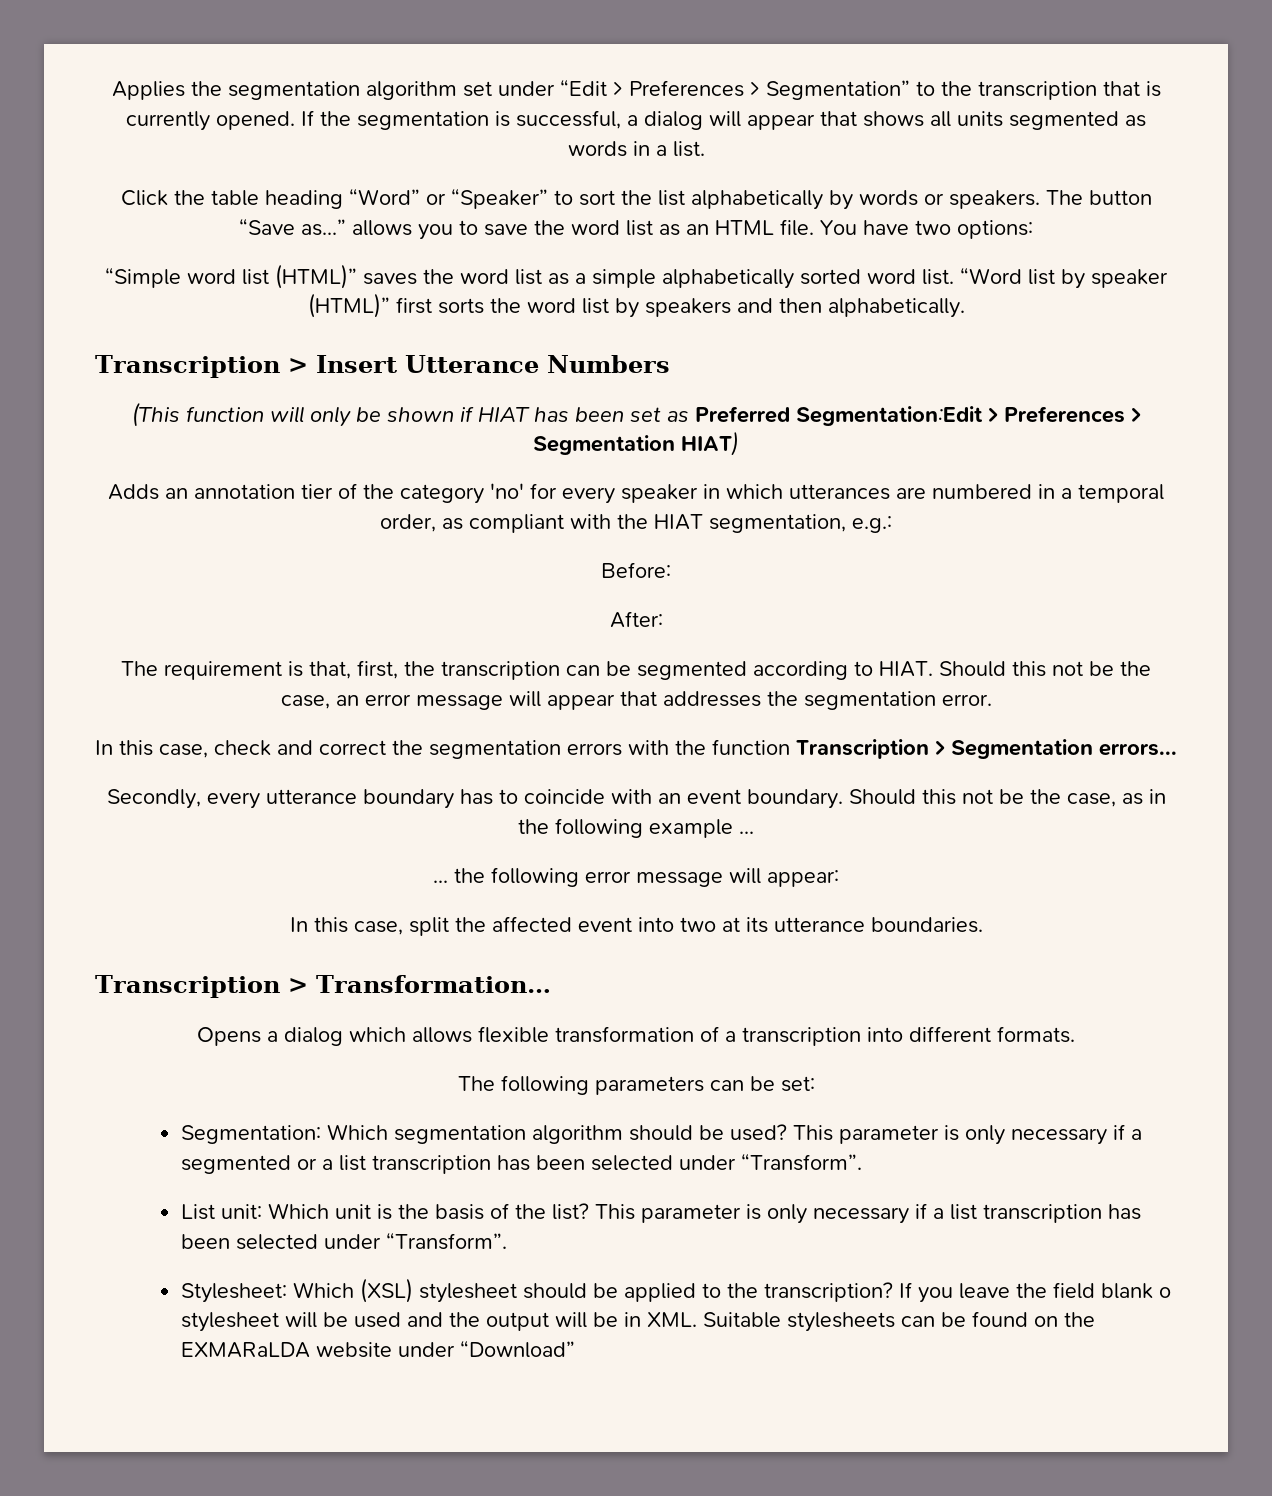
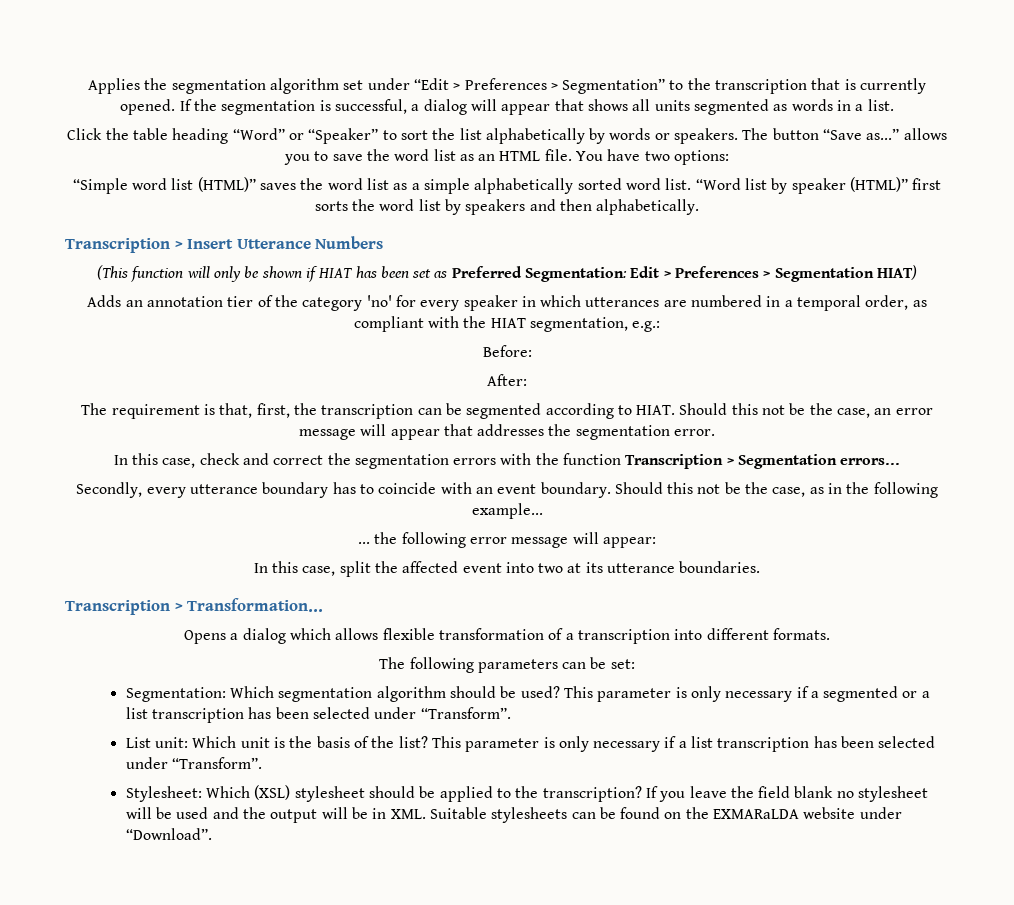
[795,406,983,426] Segmentation:Edit -> [525,266,660,282] Segmentation: Edit
[649,819,754,838] example ... -> [471,503,543,519] example...
[1159,1287,1172,1298] o -> [836,791,854,798] no
[460,1340,576,1358] “Download” -> [125,828,212,840] “Download”.

